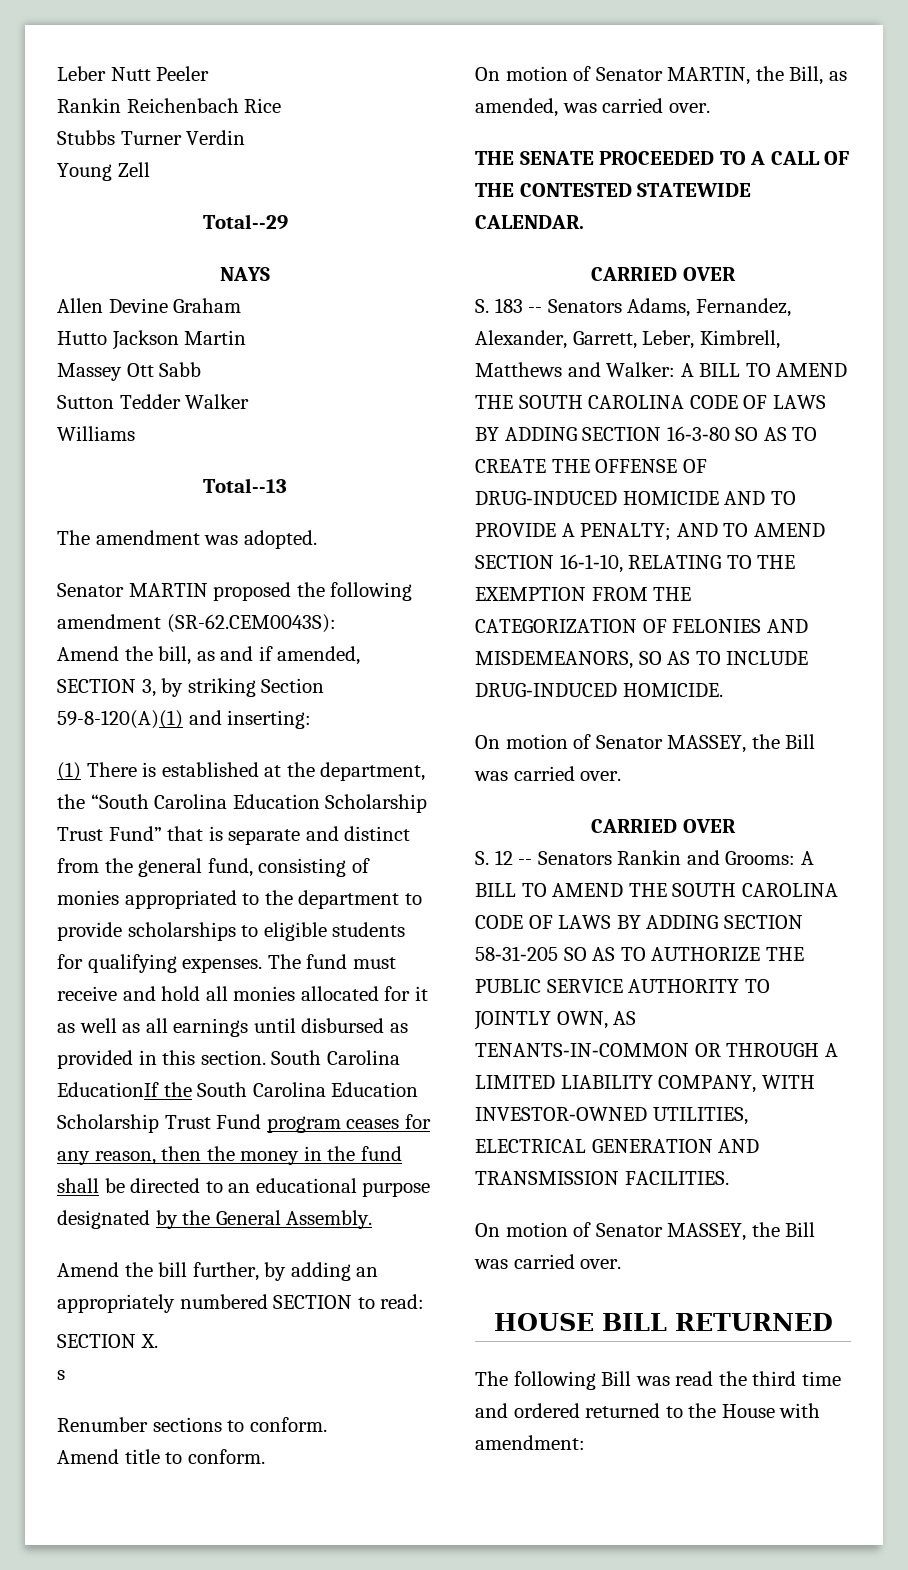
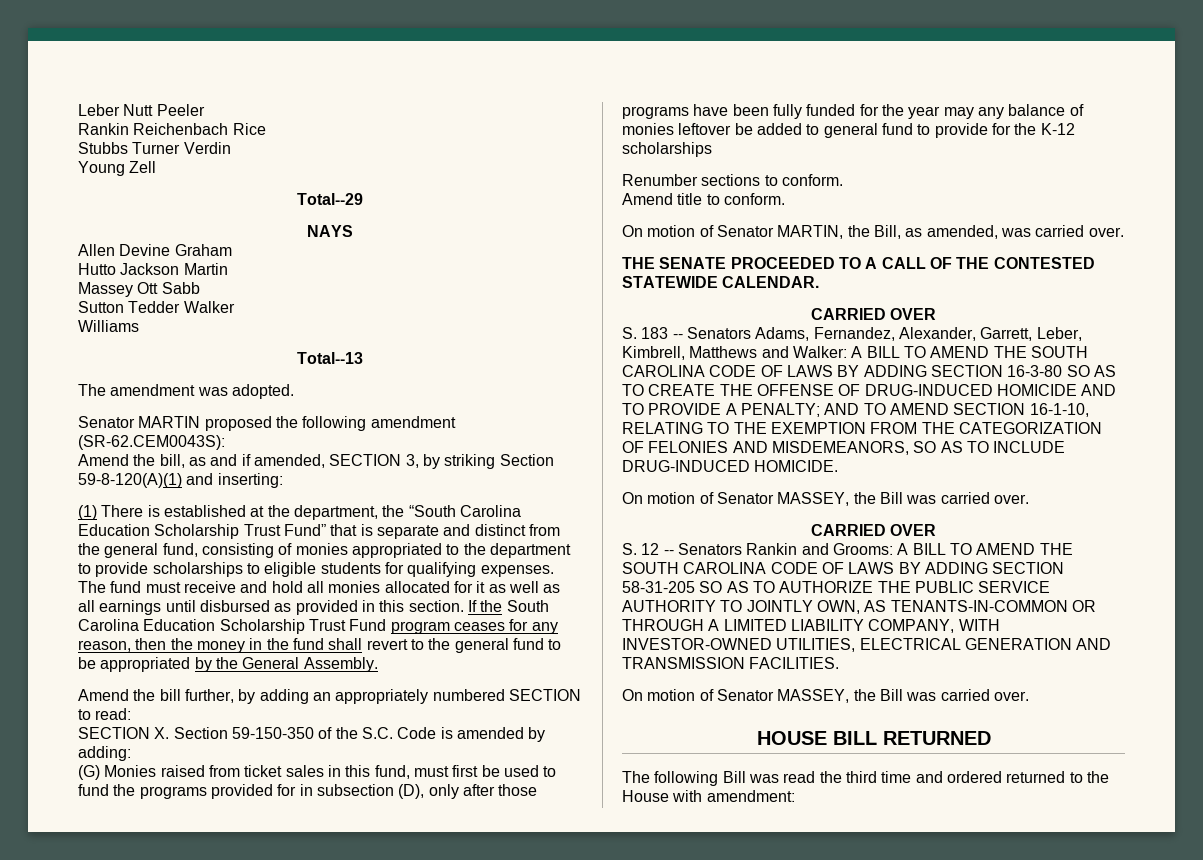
[271,1050,400,1065] [57,1082,159,1097] South Carolina EducationIf -> [467,600,477,612] If
[104,1178,431,1197] [57,1210,150,1229] be directed to an educational purpose designated -> [366,638,562,653] [78,657,191,672] revert to the general fund to be appropriated
[57,1370,65,1380] // s -> [173,727,546,742] [78,746,131,761] [78,765,557,780] [78,784,538,799] [622,104,1084,119] [622,123,1075,138] [622,142,712,157] Section 59-150-350 of the S.C. Code is amended by adding: // (G) Monies raised from ticket sales in this fund, must first be used to fund the programs provided for in subsection (D), only after those programs have been fully funded for the year may any balance of monies leftover be added to general fund to provide for the K-12 scholarships

